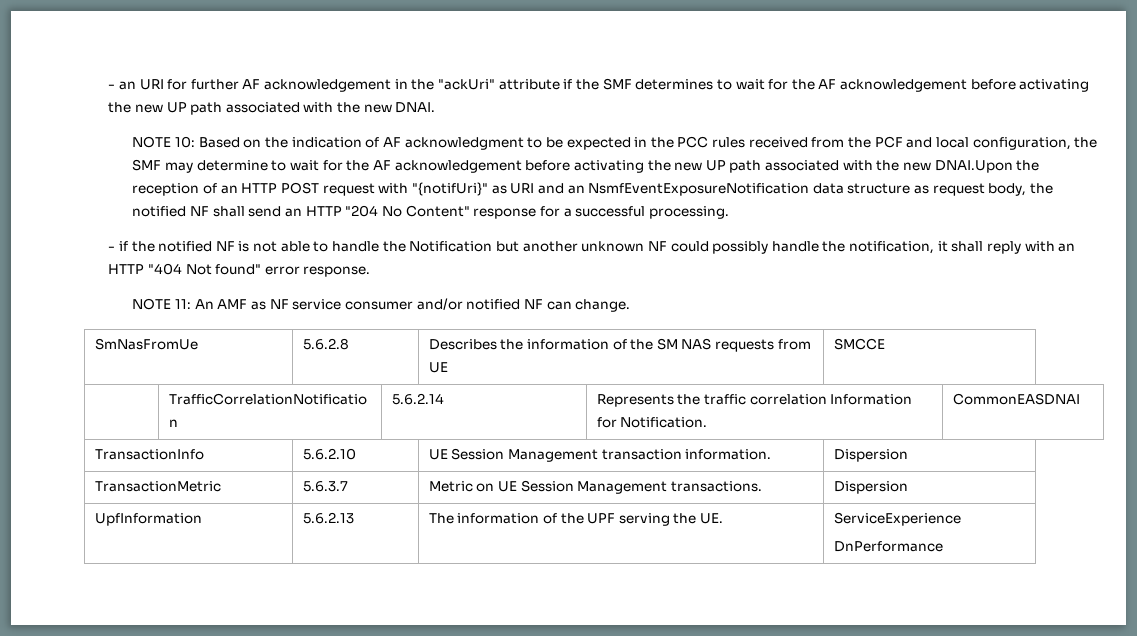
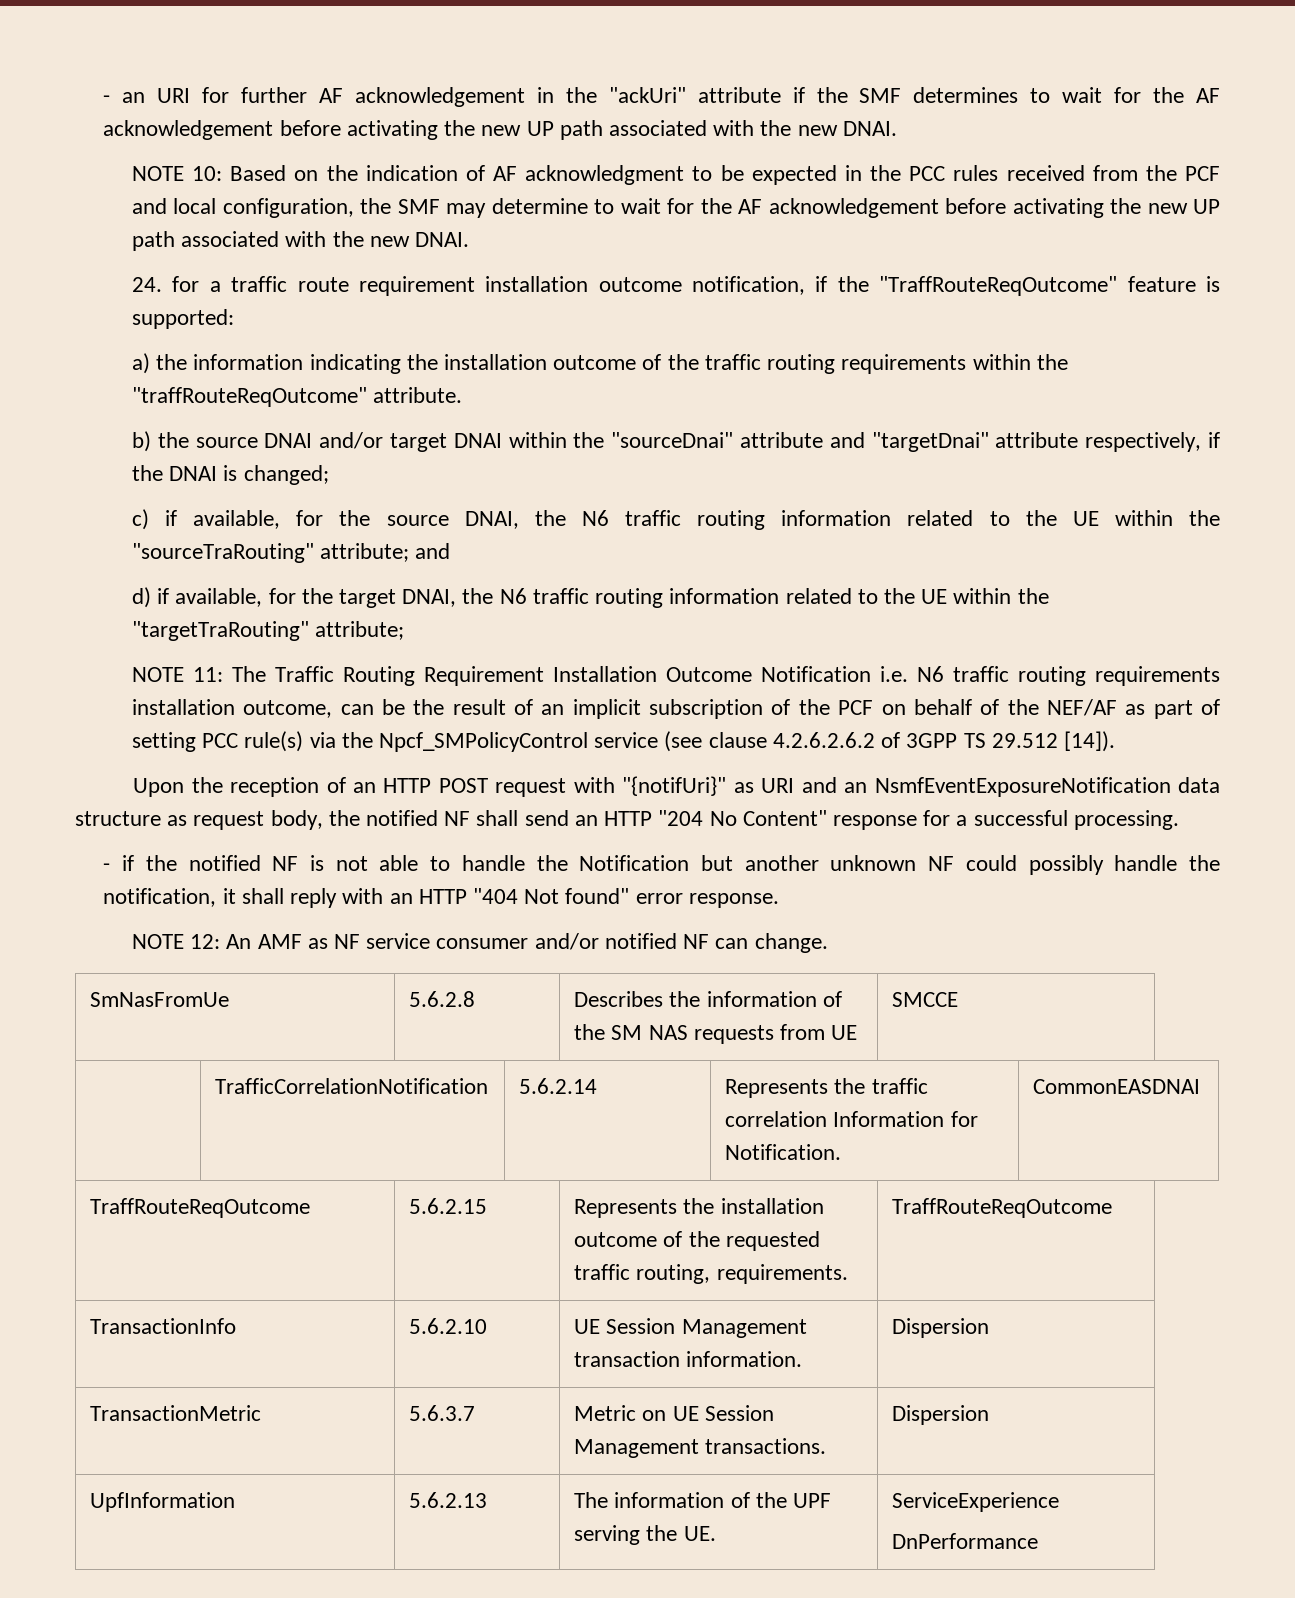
[934,160,1013,173] DNAI.Upon -> [415,232,470,247] [131,276,1220,296] [131,309,234,329] [131,353,1068,374] [131,387,463,407] [131,431,1220,452] [131,465,329,485] [131,509,1221,530] [131,543,451,563] [131,587,1049,608] [131,621,405,641] [131,666,1220,686] [131,699,1220,719] [131,731,1115,752] [133,778,185,797] DNAI. // 24. for a traffic route requirement installation outcome notification, if the "TraffRouteReqOutcome" feature is supported: // a) the information indicating the installation outcome of the traffic routing requirements within the "traffRouteReqOutcome" attribute. // b) the source DNAI and/or target DNAI within the "sourceDnai" attribute and "targetDnai" attribute respectively, if the DNAI is changed; // c) if available, for the source DNAI, the N6 traffic routing information related to the UE within the "sourceTraRouting" attribute; and // d) if available, for the target DNAI, the N6 traffic routing information related to the UE within the "targetTraRouting" attribute; // NOTE 11: The Traffic Routing Requirement Installation Outcome Notification i.e. N6 traffic routing requirements installation outcome, can be the result of an implicit subscription of the PCF on behalf of the NEF/AF as part of setting PCC rule(s) via the Npcf_SMPolicyControl service (see clause 4.2.6.2.6.2 of 3GPP TS 29.512 [14]). // Upon
[175,299,192,309] 11: -> [190,934,221,949] 12:
(1080, 399) none -> [90,1198,311,1218] [409,1198,488,1214] [574,1198,824,1218] [574,1231,820,1251] [574,1264,848,1284] [892,1198,1113,1218] // TraffRouteReqOutcome | 5.6.2.15 | Represents the installation outcome of the requested traffic routing, requirements. | TraffRouteReqOutcome

